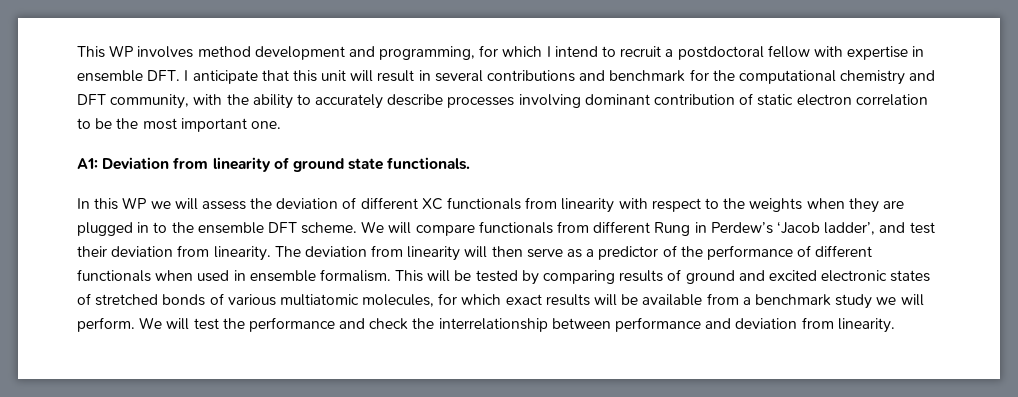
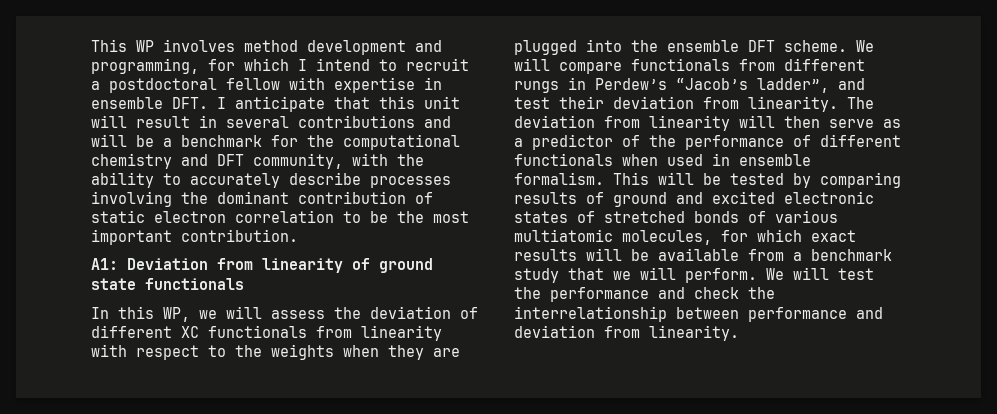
(606, 75) none -> [91,134,172,147] will be a
(581, 101) none -> [181,192,208,204] the
[250,121,281,129] one. -> [181,229,298,242] contribution.
[387,157,471,170] functionals. -> [145,278,244,290] functionals
[122,197,147,209] WP -> [163,307,190,322] WP,
[137,222,168,233] in to -> [586,39,622,52] into
[654,222,691,236] Rung -> [514,81,559,93] rungs
[776,221,876,235] ‘Jacob ladder’, -> [676,78,829,93] “Jacob’s ladder”,
(873, 301) none -> [568,268,604,280] that

